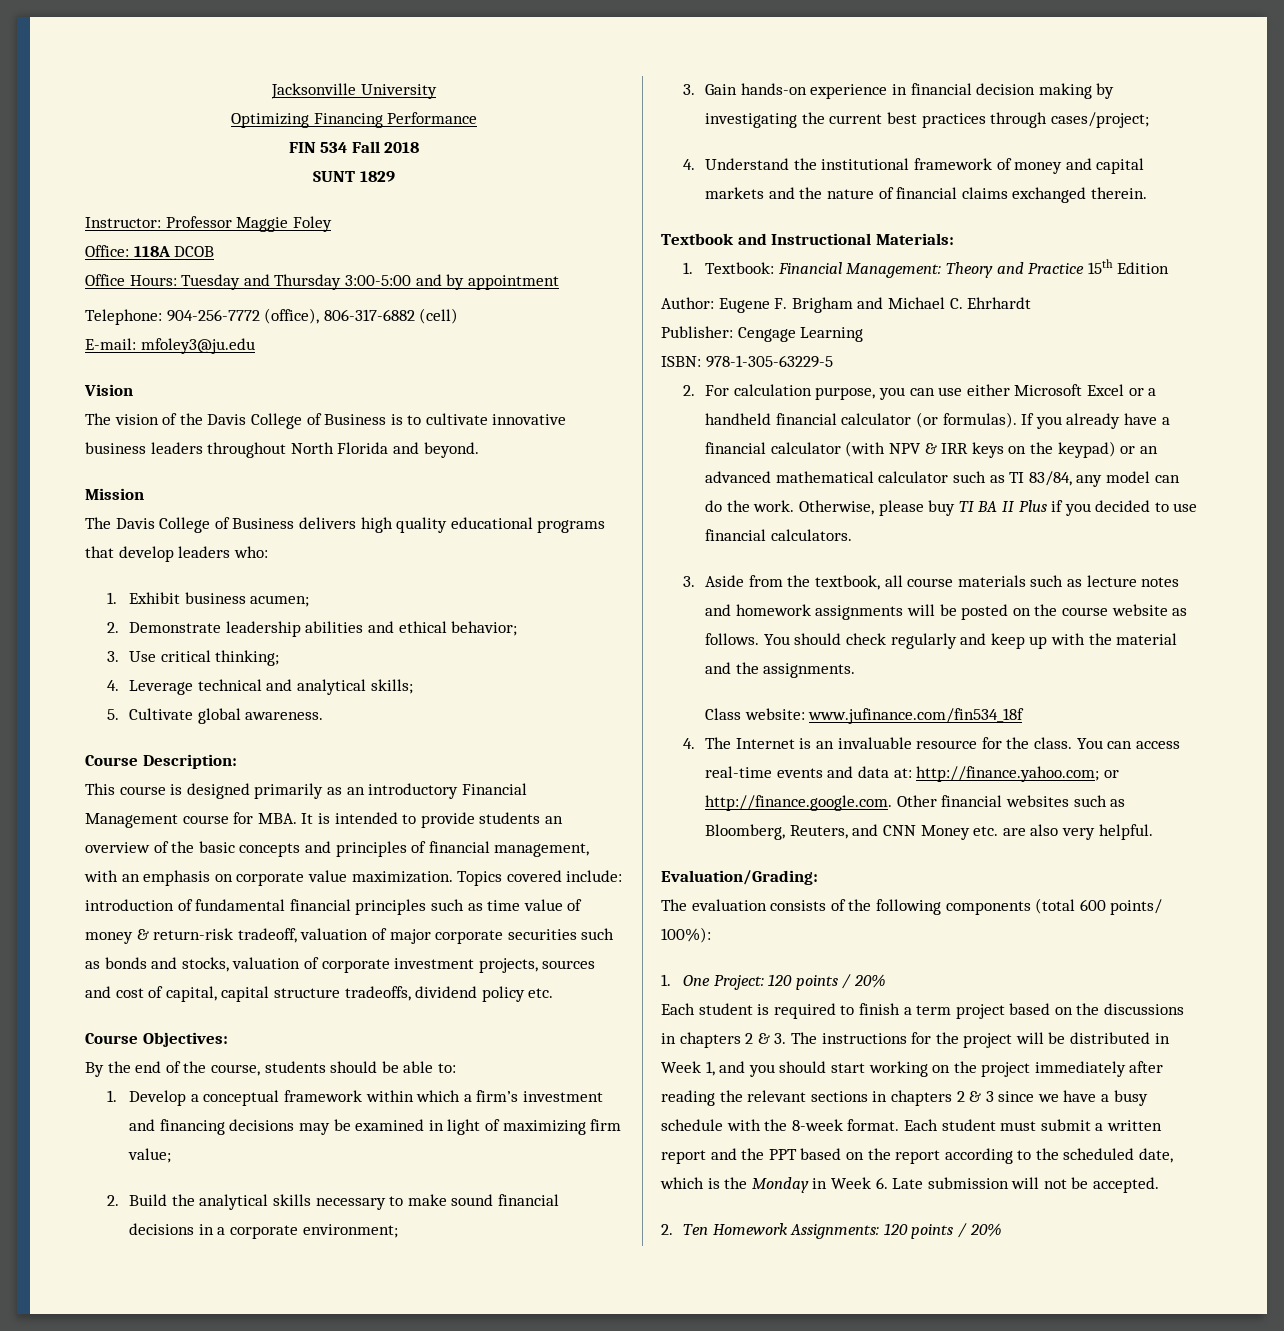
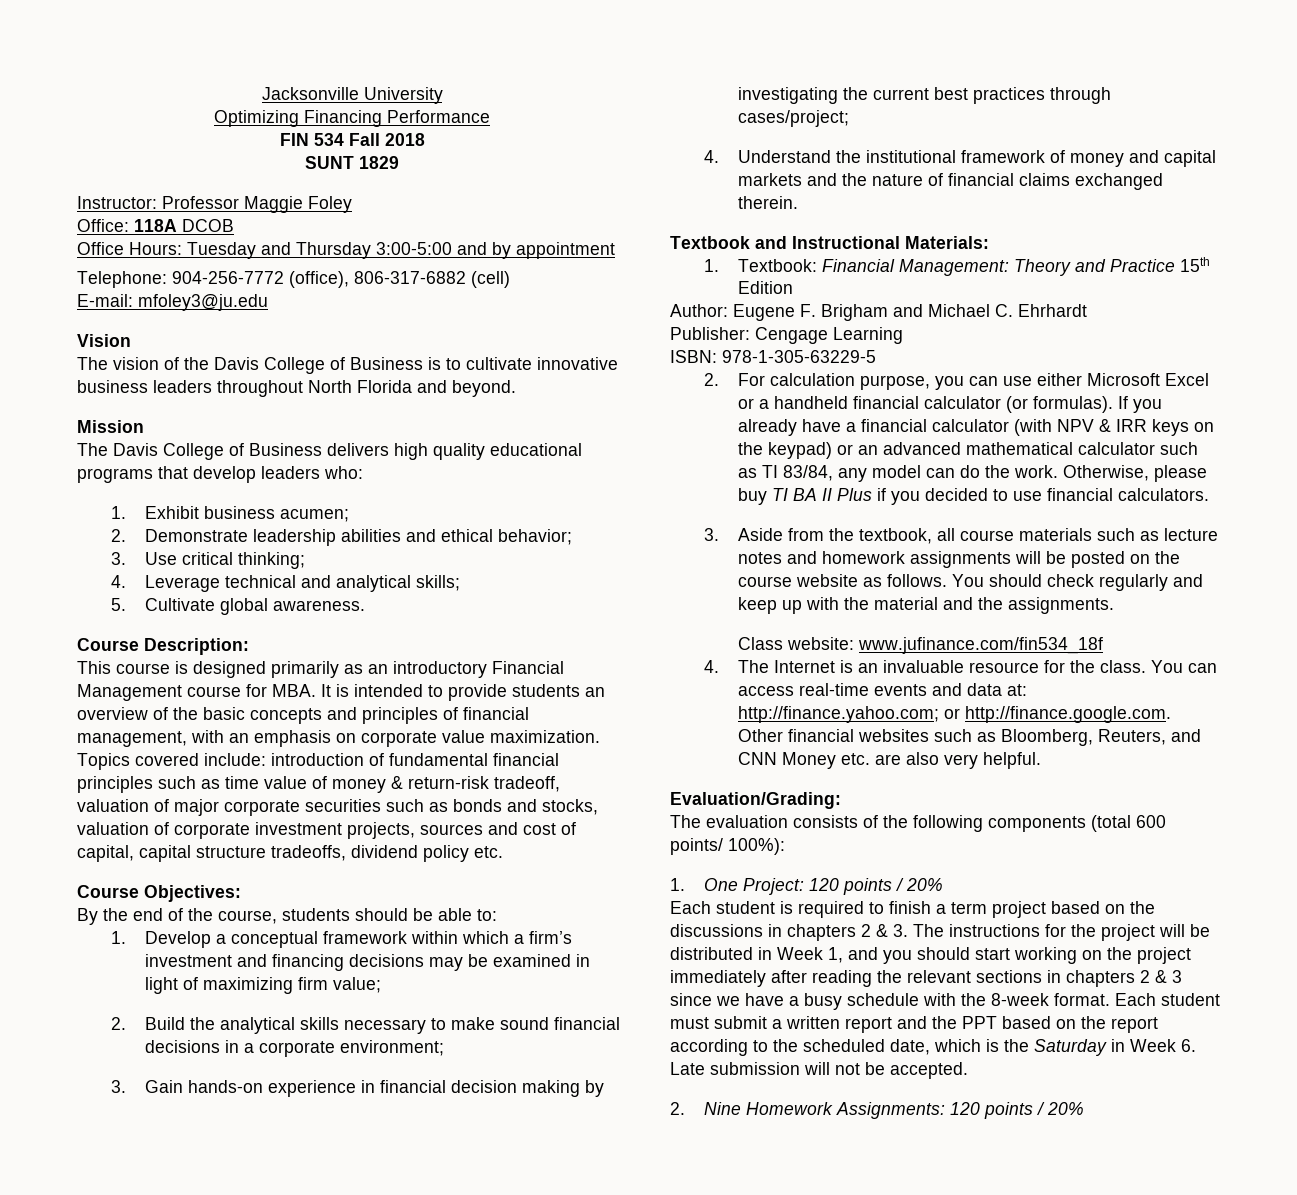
[751,1177,809,1193] Monday -> [1034,1039,1107,1056] Saturday
[683,1224,709,1235] Ten -> [704,1102,742,1115] Nine

